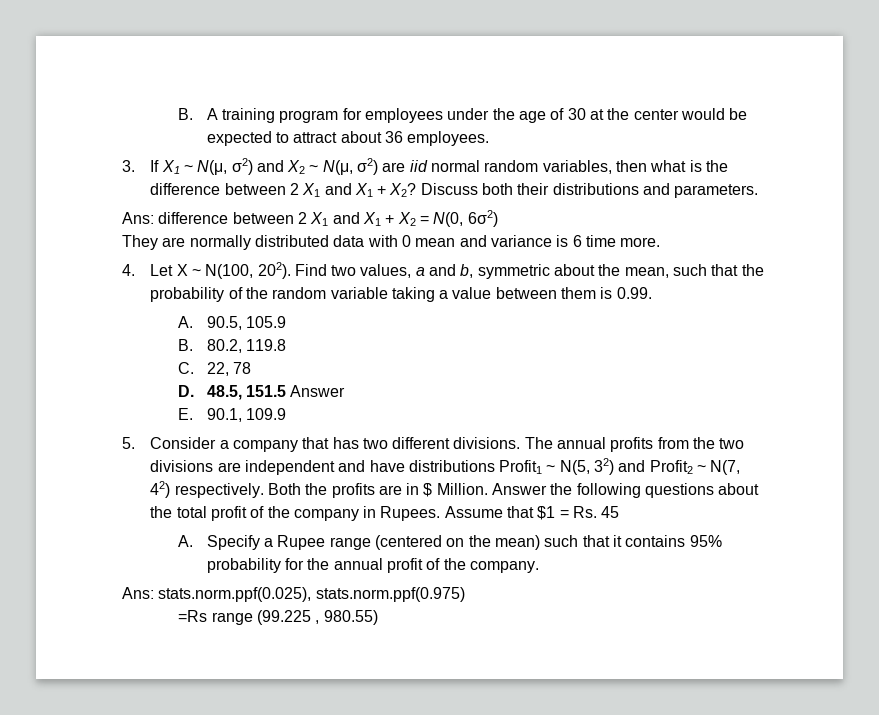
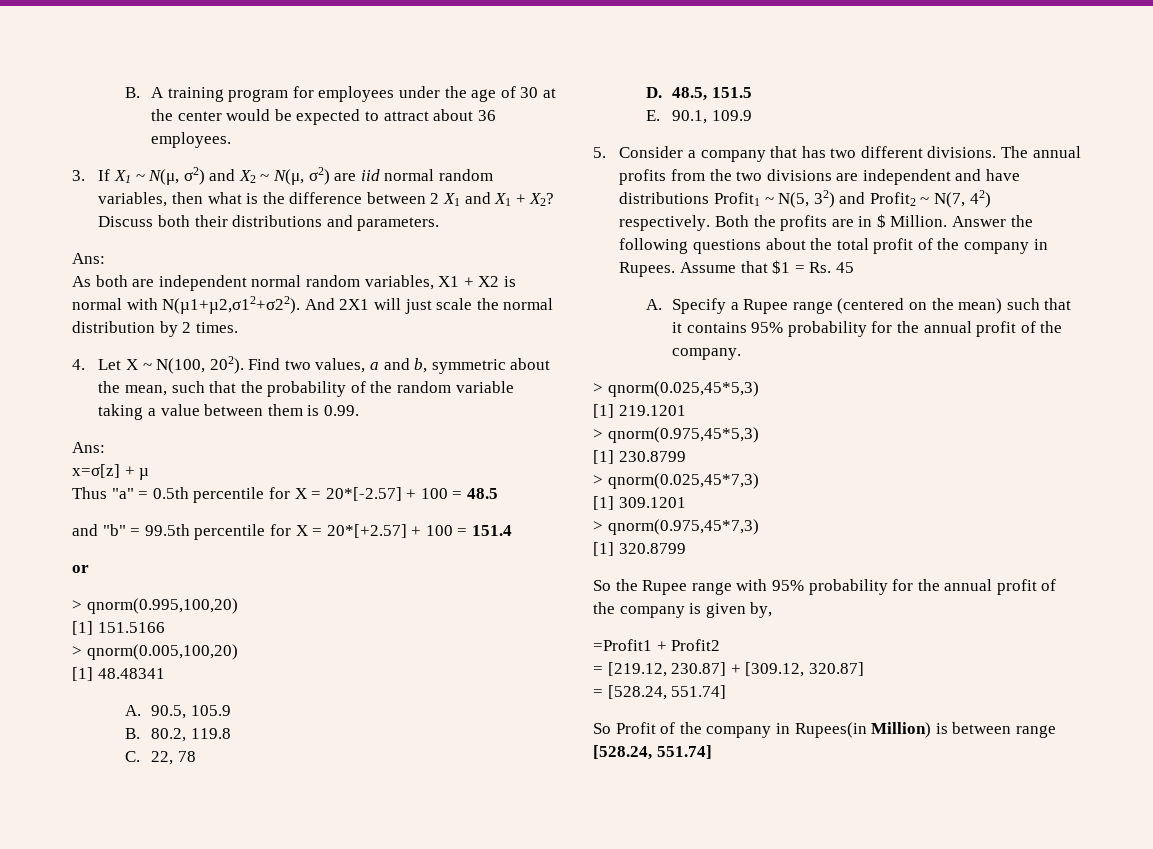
[158,210,498,227] [122,235,661,250] difference between 2 X1 and X1 + X2 = N(0, 6σ2) // They are normally distributed data with 0 mean and variance is 6 time more. -> [72,275,516,291] [72,296,554,314] [72,321,238,337] // As both are independent normal random variables, X1 + X2 is normal with N(µ1+µ2,σ12+σ22). And 2X1 will just scale the normal distribution by 2 times.
(652, 293) none -> [72,442,105,453] [72,464,150,480] [72,487,499,503] [72,524,513,540] [72,565,89,573] [72,598,238,614] [72,621,165,635] [72,644,238,660] [72,667,165,681] // Ans: // x=σ[z] + µ // Thus "a" = 0.5th percentile for X = 20*[-2.57] + 100 = 48.5 // and "b" = 99.5th percentile for X = 20*[+2.57] + 100 = 151.4 // or // > qnorm(0.995,100,20) // [1] 151.5166 // > qnorm(0.005,100,20) // [1] 48.48341
[290,385,346,397] Answer -> (752, 92) none
[122,587,465,602] [178,610,378,625] Ans: stats.norm.ppf(0.025), stats.norm.ppf(0.975) // =Rs range (99.225 , 980.55) -> [593,381,759,397] [593,404,686,418] [593,427,759,443] [593,450,686,464] [593,473,759,489] [593,496,686,510] [593,519,759,535] [593,542,686,556] [593,579,1057,595] [593,602,773,618] [593,639,721,651] [593,662,864,677] [593,685,727,700] [593,722,1056,738] [593,745,712,760] > qnorm(0.025,45*5,3) // [1] 219.1201 // > qnorm(0.975,45*5,3) // [1] 230.8799 // > qnorm(0.025,45*7,3) // [1] 309.1201 // > qnorm(0.975,45*7,3) // [1] 320.8799 // So the Rupee range with 95% probability for the annual profit of the company is given by, // =Profit1 + Profit2 // = [219.12, 230.87] + [309.12, 320.87] // = [528.24, 551.74] // So Profit of the company in Rupees(in Million) is between range [528.24, 551.74]

